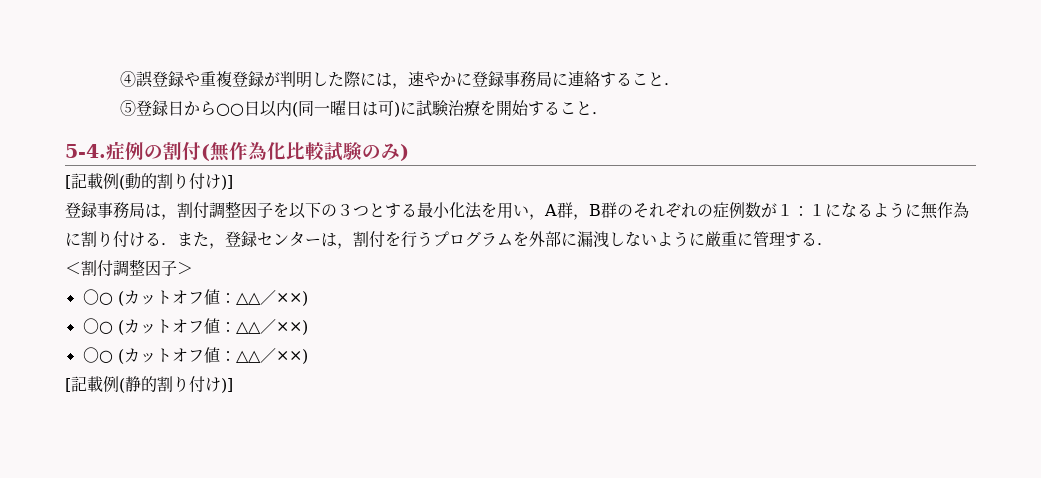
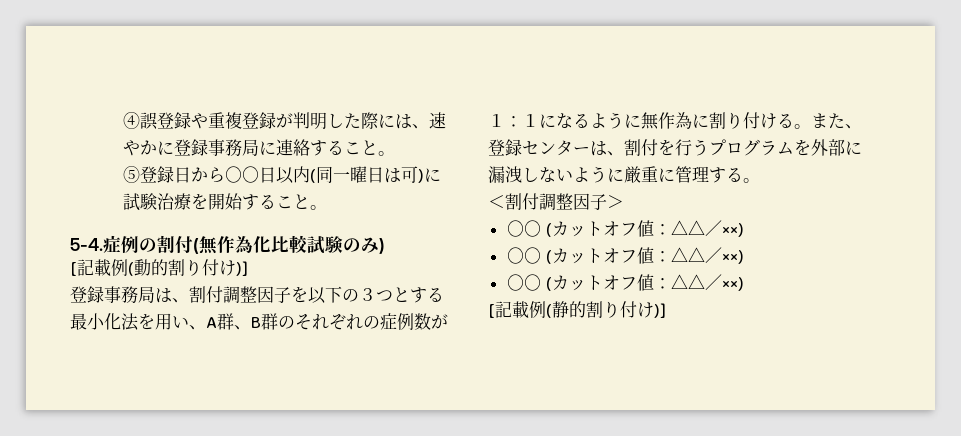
[392,83,409,89] ， -> [412,124,430,129] 、
[664,83,681,86] ． -> [378,151,396,156] 。
[592,112,609,115] ． -> [310,205,328,210] 。
[161,214,177,220] ， -> [172,298,189,303] 、
[529,202,589,220] ，A群， -> [189,313,251,330] 、A群、
[161,232,225,249] ．また， -> [794,113,862,129] 。また、
[337,243,353,249] ， -> [607,151,624,156] 、
[817,243,833,246] ． -> [743,178,760,183] 。
[82,289,308,306] [82,318,308,335] [82,347,113,364] 〇○ (カットオフ値：△△／××) // 〇○ (カットオフ値：△△／××) // 〇○ -> [506,220,744,237] [506,247,744,264] [506,274,541,291] ○○ (カットオフ値：△△／××) // ○○ (カットオフ値：△△／××) // ○○

